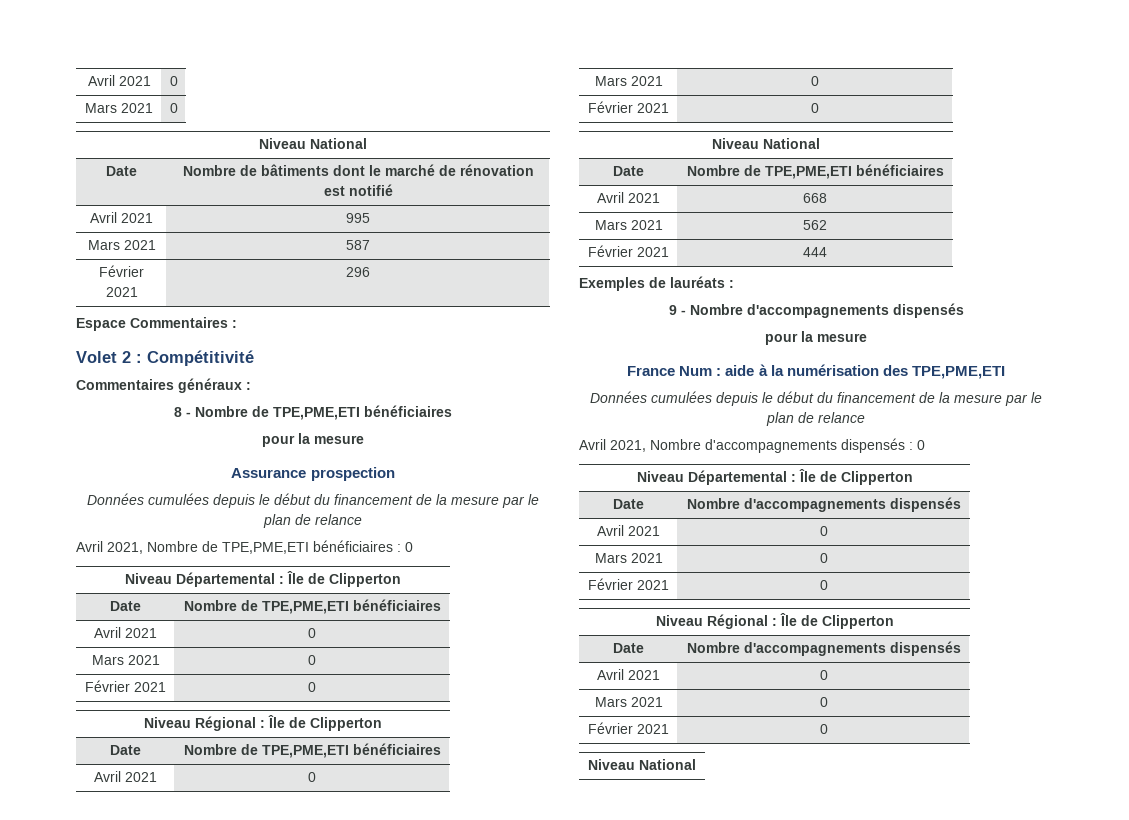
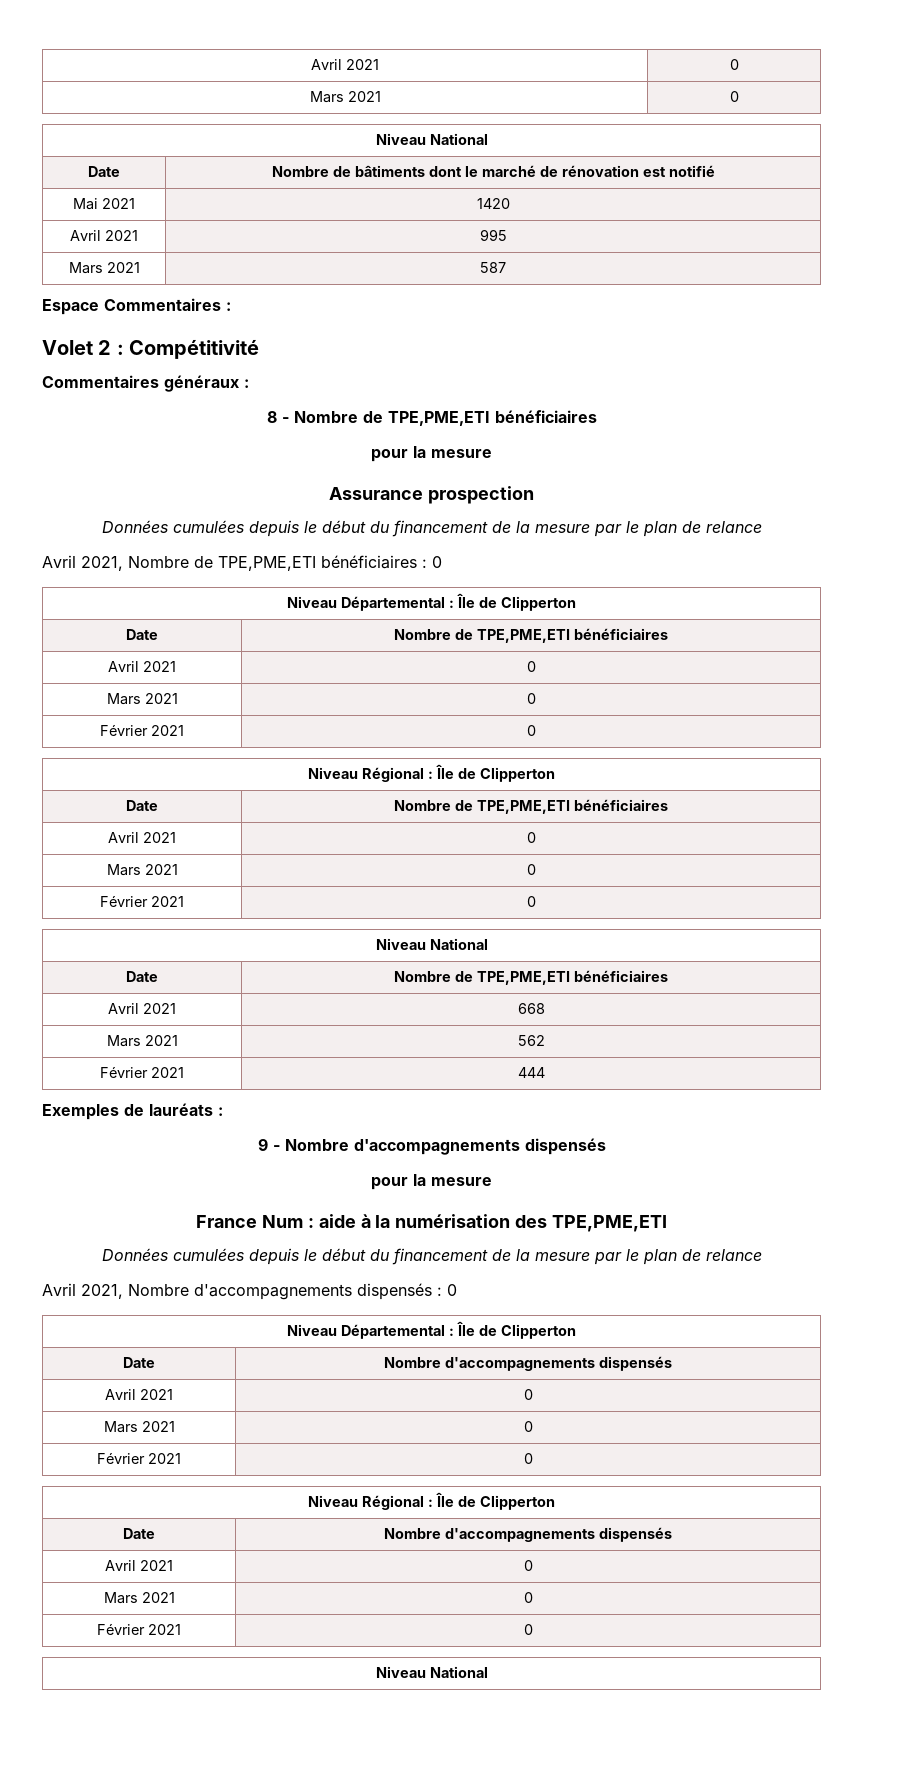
(393, 190) none -> [73,198,135,210] [476,198,510,209] // Mai 2021 | 1420
[99,265,144,277] [105,287,138,297] [346,267,370,277] // Février 2021 | 296 -> (506, 267) none

